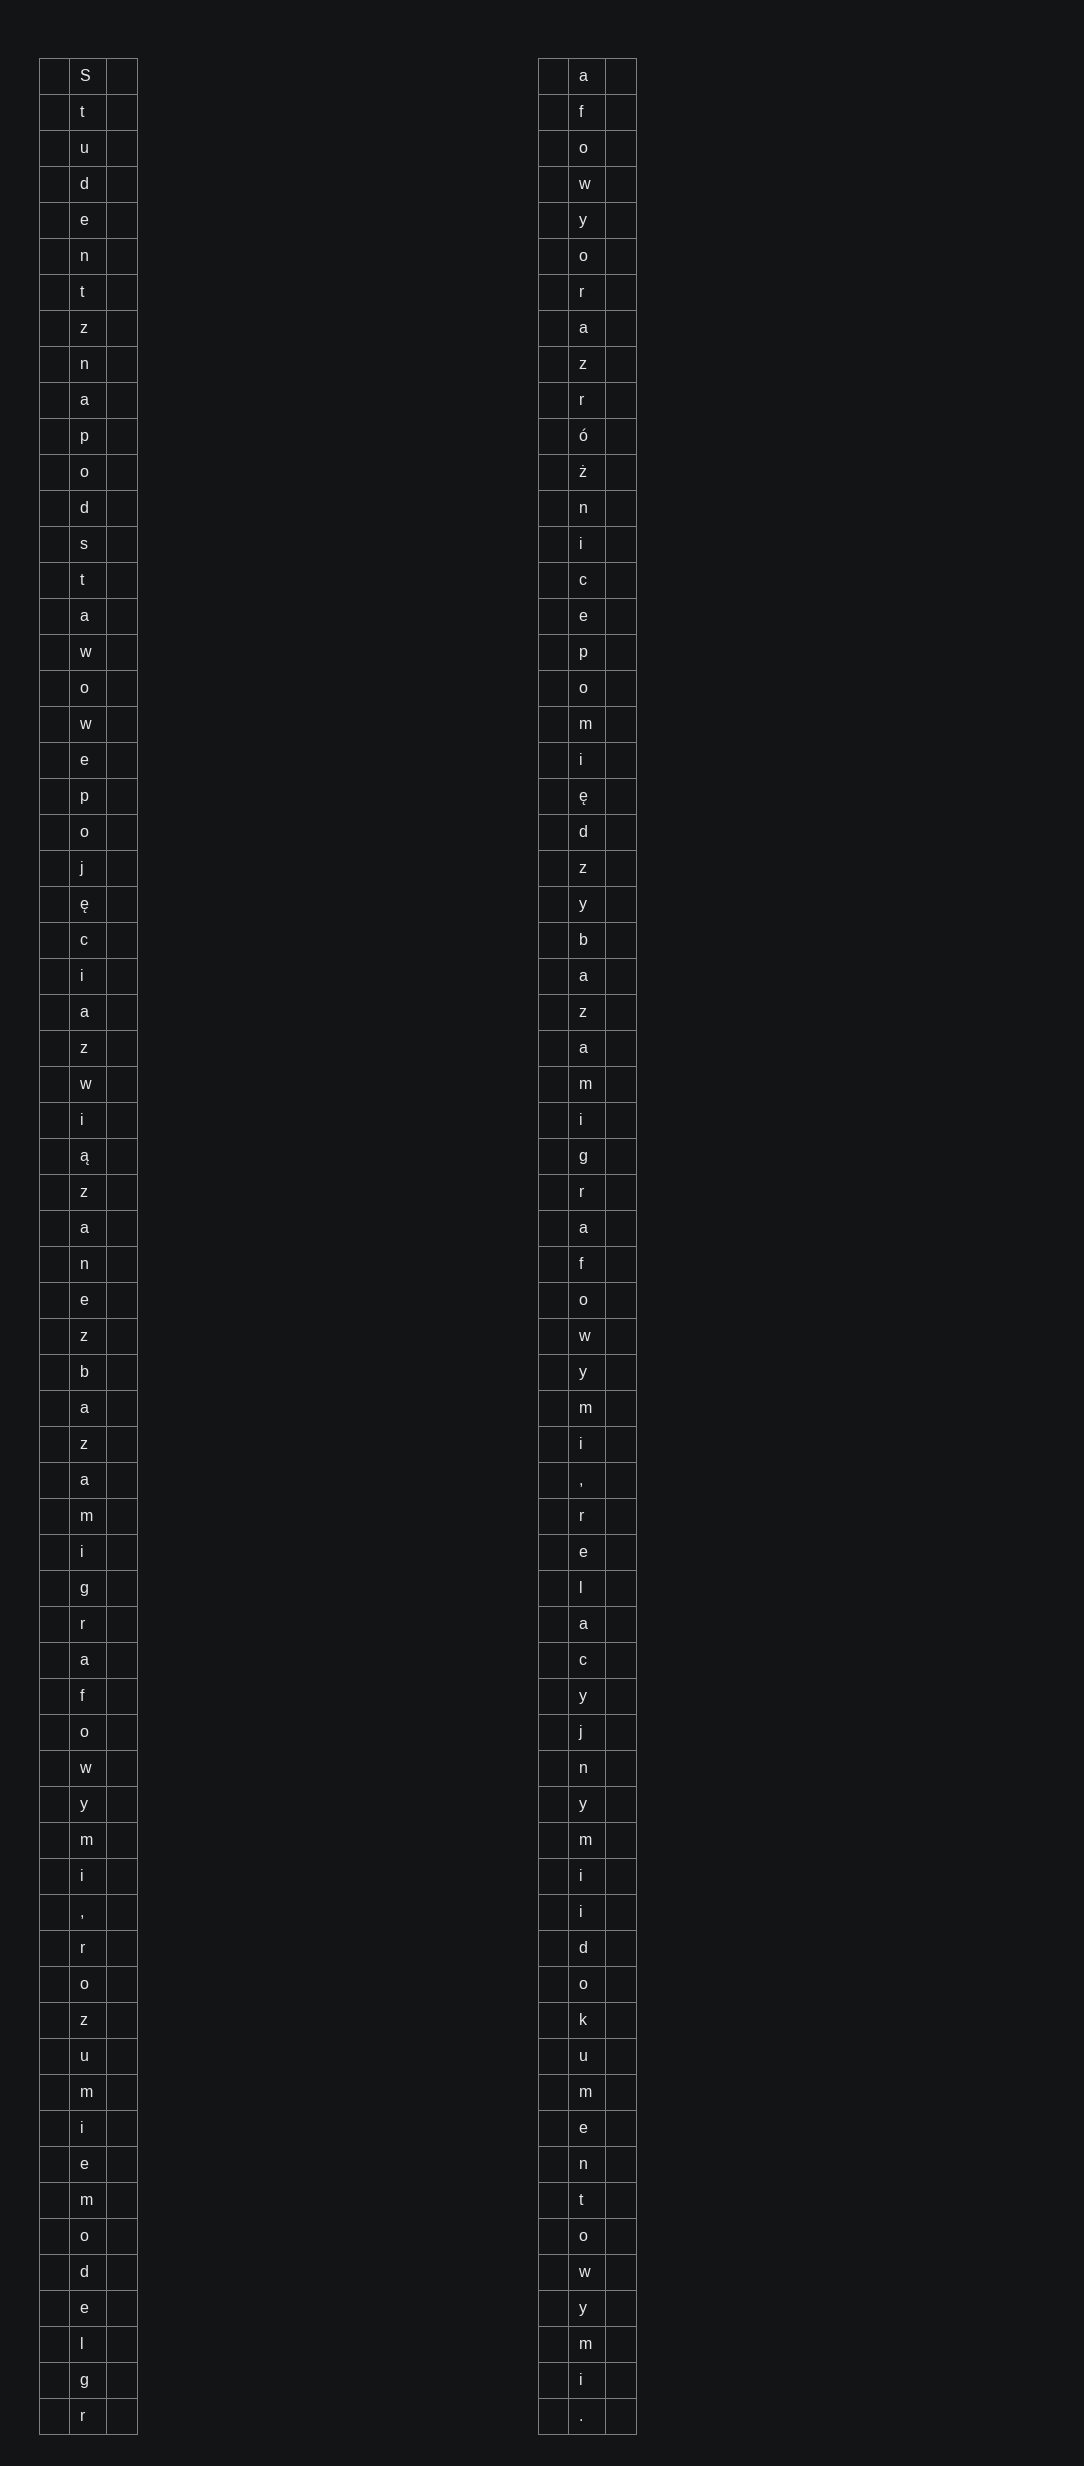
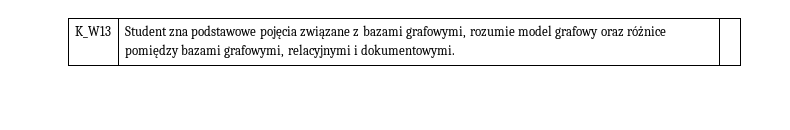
[80,69,92,81] [80,106,86,117] [80,144,90,153] [80,177,90,189] [80,216,90,225] [80,252,90,261] [80,286,86,297] [80,324,89,333] [80,360,90,369] [80,396,90,405] [80,432,90,444] [80,468,90,477] [80,501,90,513] [80,540,89,549] [80,574,86,585] [80,612,90,621] [79,648,93,657] [80,684,90,693] [79,720,93,729] [80,756,90,765] [80,792,90,804] [80,828,90,837] [79,861,85,876] [80,900,90,913] [80,936,89,945] [80,969,85,981] [80,1008,90,1017] [80,1044,89,1053] [79,1080,93,1089] [80,1113,85,1125] [80,1152,90,1165] [80,1188,89,1197] [80,1224,90,1233] [80,1260,90,1269] [80,1296,90,1305] [80,1332,89,1341] [80,1365,90,1377] [80,1404,90,1413] [80,1440,89,1449] [80,1476,90,1485] [80,1512,94,1521] [80,1545,85,1557] [80,1584,90,1596] [80,1619,87,1629] [80,1656,90,1665] [80,1689,86,1701] [80,1728,90,1737] [79,1764,93,1773] [80,1800,89,1812] [80,1836,94,1845] [80,1869,85,1881] [80,1915,85,1919] [80,1943,87,1953] [80,1980,90,1989] [80,2016,89,2025] [80,2052,90,2061] [80,2088,94,2097] [80,2121,85,2133] [80,2160,90,2169] [80,2196,94,2205] [80,2232,90,2241] [80,2265,90,2277] [80,2304,90,2313] [80,2337,85,2349] [80,2376,90,2388] [80,2411,87,2421] [579,72,589,81] [579,105,585,117] [579,144,589,153] [578,180,592,189] [579,216,588,228] [579,252,589,261] [579,287,586,297] [579,324,589,333] [579,360,588,369] [579,395,586,405] [579,428,589,441] [579,465,588,477] [579,504,589,513] [579,537,584,549] [579,576,588,585] [579,612,589,621] [579,648,589,660] [579,684,589,693] [579,720,593,729] [579,753,584,765] [579,792,589,805] [579,825,589,837] [579,864,588,873] [579,900,588,912] [579,933,589,945] [579,972,589,981] [579,1008,588,1017] [579,1044,589,1053] [579,1080,593,1089] [579,1113,584,1125] [579,1152,589,1164] [579,1187,586,1197] [579,1224,589,1233] [579,1257,585,1269] [579,1296,589,1305] [578,1332,592,1341] [579,1368,588,1380] [579,1404,593,1413] [579,1437,584,1449] [579,1483,584,1487] [579,1511,586,1521] [579,1548,589,1557] [579,1581,584,1593] [579,1620,589,1629] [579,1656,588,1665] [579,1692,588,1704] [578,1725,584,1740] [579,1764,589,1773] [579,1800,588,1812] [579,1836,593,1845] [579,1869,584,1881] [579,1905,584,1917] [579,1941,589,1953] [579,1980,589,1989] [579,2013,589,2025] [579,2052,589,2061] [579,2088,593,2097] [579,2124,589,2133] [579,2160,589,2169] [579,2194,585,2205] [579,2232,589,2241] [578,2268,592,2277] [579,2304,588,2316] [579,2340,593,2349] [579,2373,584,2385] [579,2419,584,2421] | S | // | t | // | u | // | d | // | e | // | n | // | t | // | z | // | n | // | a | // | p | // | o | // | d | // | s | // | t | // | a | // | w | // | o | // | w | // | e | // | p | // | o | // | j | // | ę | // | c | // | i | // | a | // | z | // | w | // | i | // | ą | // | z | // | a | // | n | // | e | // | z | // | b | // | a | // | z | // | a | // | m | // | i | // | g | // | r | // | a | // | f | // | o | // | w | // | y | // | m | // | i | // | , | // | r | // | o | // | z | // | u | // | m | // | i | // | e | // | m | // | o | // | d | // | e | // | l | // | g | // | r | // | a | // | f | // | o | // | w | // | y | // | o | // | r | // | a | // | z | // | r | // | ó | // | ż | // | n | // | i | // | c | // | e | // | p | // | o | // | m | // | i | // | ę | // | d | // | z | // | y | // | b | // | a | // | z | // | a | // | m | // | i | // | g | // | r | // | a | // | f | // | o | // | w | // | y | // | m | // | i | // | , | // | r | // | e | // | l | // | a | // | c | // | y | // | j | // | n | // | y | // | m | // | i | // | i | // | d | // | o | // | k | // | u | // | m | // | e | // | n | // | t | // | o | // | w | // | y | // | m | // | i | // | . -> [74,26,111,38] [124,25,667,39] [124,44,456,58] K_W13 | Student zna podstawowe pojęcia związane z bazami grafowymi, rozumie model grafowy oraz różnice pomiędzy bazami grafowymi, relacyjnymi i dokumentowymi.

